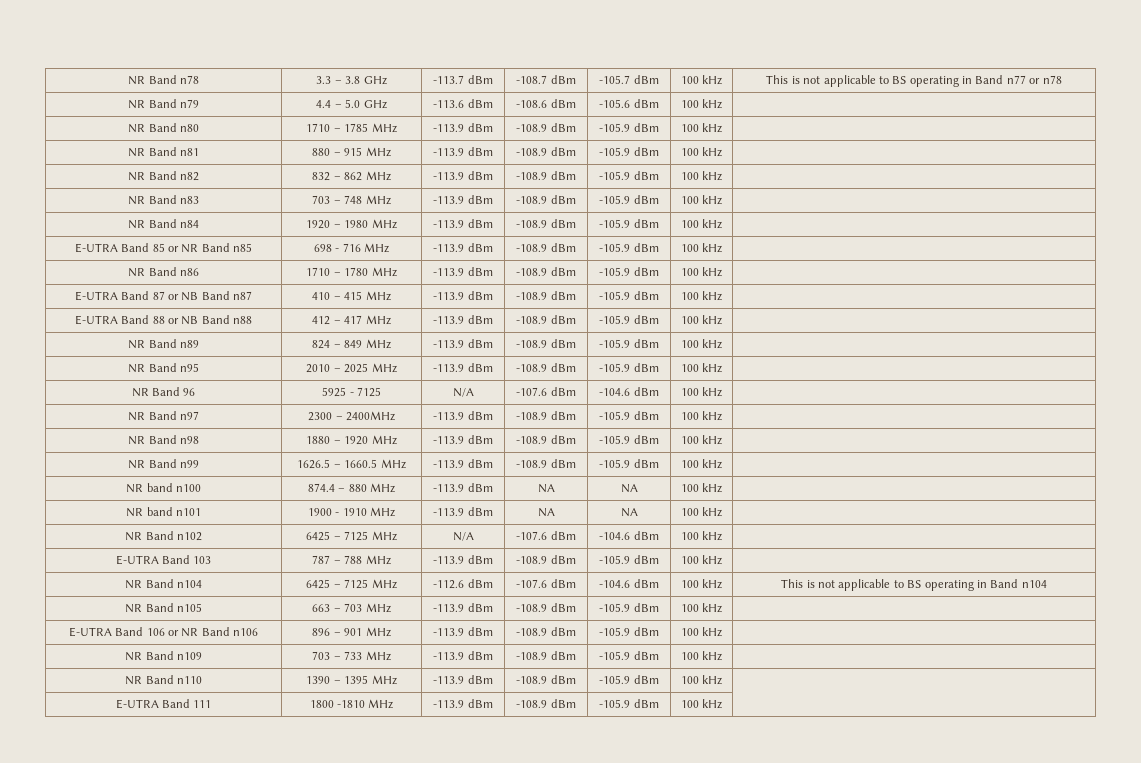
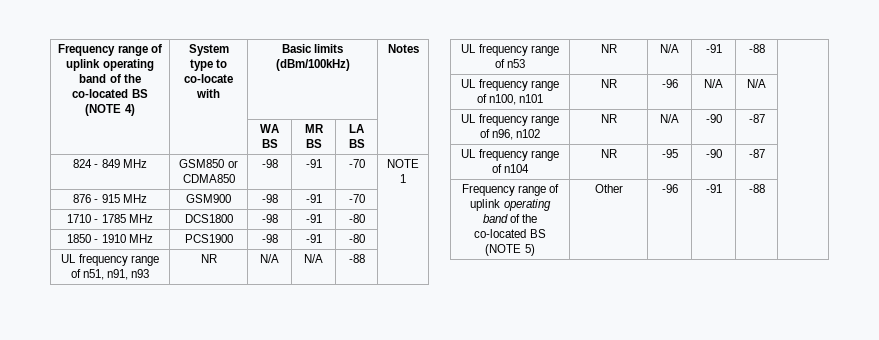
[128,75,199,85] [316,76,387,85] [433,75,493,84] [516,75,576,84] [599,75,659,84] [680,75,723,85] [766,75,1062,87] [128,99,199,109] [316,99,387,109] [433,99,493,108] [516,99,576,108] [599,99,659,108] [680,99,723,109] [128,123,199,133] [306,123,397,133] [433,123,493,132] [516,123,576,132] [599,123,659,132] [680,123,723,133] [128,147,199,157] [312,147,391,157] [433,147,493,156] [516,147,576,156] [599,147,659,156] [680,147,723,157] [128,171,199,181] [312,171,391,181] [433,171,493,180] [516,171,576,180] [599,171,659,180] [680,171,723,181] [128,195,199,205] [312,195,391,205] [433,195,493,204] [516,195,576,204] [599,195,659,204] [680,195,723,205] [128,219,199,229] [306,219,397,229] [433,219,493,228] [516,219,576,228] [599,219,659,228] [680,219,723,229] [74,243,253,253] [313,243,390,253] [433,243,493,252] [516,243,576,252] [599,243,659,252] [680,243,723,253] [128,267,199,277] [306,267,397,277] [433,267,493,276] [516,267,576,276] [599,267,659,276] [680,267,723,277] [74,291,253,301] [312,291,391,301] [433,291,493,300] [516,291,576,300] [599,291,659,300] [680,291,723,301] [74,315,253,325] [312,315,391,325] [433,315,493,324] [516,315,576,324] [599,315,659,324] [680,315,723,325] [128,339,199,349] [312,339,391,349] [433,339,493,348] [516,339,576,348] [599,339,659,348] [680,339,723,349] [128,363,199,373] [306,363,397,373] [433,363,493,372] [516,363,576,372] [599,363,659,372] [680,363,723,373] [131,387,196,397] [322,387,381,397] [452,388,474,397] [516,387,576,396] [599,387,659,396] [680,387,723,397] [128,411,199,421] [308,411,395,421] [433,411,493,420] [516,411,576,420] [599,411,659,420] [680,411,723,421] [128,435,199,445] [306,435,397,445] [433,435,493,444] [516,435,576,444] [599,435,659,444] [680,435,723,445] [128,459,199,469] [297,459,406,469] [433,459,493,468] [516,459,576,468] [599,459,659,468] [680,459,723,469] [126,483,201,493] [307,483,396,493] [433,483,493,492] [537,484,555,493] [620,484,638,493] [680,483,723,493] [126,507,201,517] [307,507,396,517] [433,507,493,516] [537,508,555,517] [620,508,638,517] [680,507,723,517] [125,531,202,541] [306,531,397,541] [452,532,474,541] [516,531,576,540] [599,531,659,540] [680,531,723,541] [115,555,212,565] [312,555,391,565] [433,555,493,564] [516,555,576,564] [599,555,659,564] [680,555,723,565] [125,579,202,589] [306,579,397,589] [433,579,493,589] [516,579,576,588] [599,579,659,588] [680,579,723,589] [781,579,1047,591] [125,603,202,613] [312,603,391,613] [433,603,493,612] [516,603,576,612] [599,603,659,612] [680,603,723,613] [68,627,259,637] [312,627,391,637] [433,627,493,636] [516,627,576,636] [599,627,659,636] [680,627,723,637] [125,651,202,661] [312,651,391,661] [433,651,493,660] [516,651,576,660] [599,651,659,660] [680,651,723,661] [125,675,202,685] [306,675,397,685] [433,675,493,684] [516,675,576,684] [599,675,659,684] [680,675,723,685] [115,699,212,709] [309,699,394,709] [433,699,493,708] [516,699,576,708] [599,699,659,708] [680,699,723,709] NR Band n78 | 3.3 – 3.8 GHz | -113.7 dBm | -108.7 dBm | -105.7 dBm | 100 kHz | This is not applicable to BS operating in Band n77 or n78 // NR Band n79 | 4.4 – 5.0 GHz | -113.6 dBm | -108.6 dBm | -105.6 dBm | 100 kHz | // NR Band n80 | 1710 – 1785 MHz | -113.9 dBm | -108.9 dBm | -105.9 dBm | 100 kHz | // NR Band n81 | 880 – 915 MHz | -113.9 dBm | -108.9 dBm | -105.9 dBm | 100 kHz | // NR Band n82 | 832 – 862 MHz | -113.9 dBm | -108.9 dBm | -105.9 dBm | 100 kHz | // NR Band n83 | 703 – 748 MHz | -113.9 dBm | -108.9 dBm | -105.9 dBm | 100 kHz | // NR Band n84 | 1920 – 1980 MHz | -113.9 dBm | -108.9 dBm | -105.9 dBm | 100 kHz | // E-UTRA Band 85 or NR Band n85 | 698 - 716 MHz | -113.9 dBm | -108.9 dBm | -105.9 dBm | 100 kHz | // NR Band n86 | 1710 – 1780 MHz | -113.9 dBm | -108.9 dBm | -105.9 dBm | 100 kHz | // E-UTRA Band 87 or NB Band n87 | 410 – 415 MHz | -113.9 dBm | -108.9 dBm | -105.9 dBm | 100 kHz | // E-UTRA Band 88 or NB Band n88 | 412 – 417 MHz | -113.9 dBm | -108.9 dBm | -105.9 dBm | 100 kHz | // NR Band n89 | 824 – 849 MHz | -113.9 dBm | -108.9 dBm | -105.9 dBm | 100 kHz | // NR Band n95 | 2010 – 2025 MHz | -113.9 dBm | -108.9 dBm | -105.9 dBm | 100 kHz | // NR Band 96 | 5925 - 7125 | N/A | -107.6 dBm | -104.6 dBm | 100 kHz | // NR Band n97 | 2300 – 2400MHz | -113.9 dBm | -108.9 dBm | -105.9 dBm | 100 kHz | // NR Band n98 | 1880 – 1920 MHz | -113.9 dBm | -108.9 dBm | -105.9 dBm | 100 kHz | // NR Band n99 | 1626.5 – 1660.5 MHz | -113.9 dBm | -108.9 dBm | -105.9 dBm | 100 kHz | // NR band n100 | 874.4 – 880 MHz | -113.9 dBm | NA | NA | 100 kHz | // NR band n101 | 1900 - 1910 MHz | -113.9 dBm | NA | NA | 100 kHz | // NR Band n102 | 6425 – 7125 MHz | N/A | -107.6 dBm | -104.6 dBm | 100 kHz | // E-UTRA Band 103 | 787 – 788 MHz | -113.9 dBm | -108.9 dBm | -105.9 dBm | 100 kHz | // NR Band n104 | 6425 – 7125 MHz | -112.6 dBm | -107.6 dBm | -104.6 dBm | 100 kHz | This is not applicable to BS operating in Band n104 // NR Band n105 | 663 – 703 MHz | -113.9 dBm | -108.9 dBm | -105.9 dBm | 100 kHz | // E-UTRA Band 106 or NR Band n106 | 896 – 901 MHz | -113.9 dBm | -108.9 dBm | -105.9 dBm | 100 kHz | // NR Band n109 | 703 – 733 MHz | -113.9 dBm | -108.9 dBm | -105.9 dBm | 100 kHz | // NR Band n110 | 1390 – 1395 MHz | -113.9 dBm | -108.9 dBm | -105.9 dBm | 100 kHz | // E-UTRA Band 111 | 1800 -1810 MHz | -113.9 dBm | -108.9 dBm | -105.9 dBm | 100 kHz -> [58,44,162,56] [66,59,154,71] [79,74,141,83] [72,89,148,98] [85,104,135,116] [188,44,229,56] [189,59,228,71] [184,74,233,83] [196,89,220,98] [281,44,344,53] [275,59,350,71] [387,44,419,53] [260,124,279,133] [261,139,278,148] [304,124,324,133] [305,139,322,148] [349,124,364,133] [348,139,365,148] [73,159,147,168] [179,159,238,168] [182,174,235,183] [261,159,278,168] [305,159,322,168] [348,159,365,168] [387,159,419,168] [400,174,406,183] [73,194,147,203] [186,194,231,203] [261,194,278,203] [305,194,322,203] [348,194,365,203] [67,214,153,223] [184,214,233,223] [261,214,278,223] [305,214,322,223] [348,214,365,223] [67,234,153,243] [184,234,233,243] [261,234,278,243] [305,234,322,243] [348,234,365,243] [61,254,159,266] [70,269,150,280] [200,254,217,263] [260,254,279,263] [304,254,323,263] [348,254,365,263] [461,44,559,56] [494,59,526,68] [600,44,617,53] [660,44,679,53] [705,44,722,53] [748,44,765,53] [461,79,559,91] [476,94,544,105] [600,79,617,88] [661,79,678,88] [704,79,723,88] [747,79,766,88] [461,114,559,126] [479,129,541,140] [600,114,617,123] [660,114,679,123] [705,114,722,123] [748,114,765,123] [461,149,559,161] [491,164,530,173] [600,149,617,158] [661,149,678,158] [705,149,722,158] [748,149,765,158] [461,184,560,196] [470,199,551,211] [482,214,538,223] [474,229,546,238] [485,244,535,256] [594,184,623,193] [661,184,678,193] [705,184,722,193] [748,184,765,193] Frequency range of uplink operating band of the co-located BS (NOTE 4) | System type to co-locate with | Basic limits (dBm/100kHz) | Notes // | | WA BS | MR BS | LA BS | // 824 - 849 MHz | GSM850 or CDMA850 | -98 | -91 | -70 | NOTE 1 // 876 - 915 MHz | GSM900 | -98 | -91 | -70 | // 1710 - 1785 MHz | DCS1800 | -98 | -91 | -80 | // 1850 - 1910 MHz | PCS1900 | -98 | -91 | -80 | // UL frequency range of n51, n91, n93 | NR | N/A | N/A | -88 | // UL frequency range of n53 | NR | N/A | -91 | -88 | // UL frequency range of n100, n101 | NR | -96 | N/A | N/A | // UL frequency range of n96, n102 | NR | N/A | -90 | -87 | // UL frequency range of n104 | NR | -95 | -90 | -87 | // Frequency range of uplink operating band of the co-located BS (NOTE 5) | Other | -96 | -91 | -88

